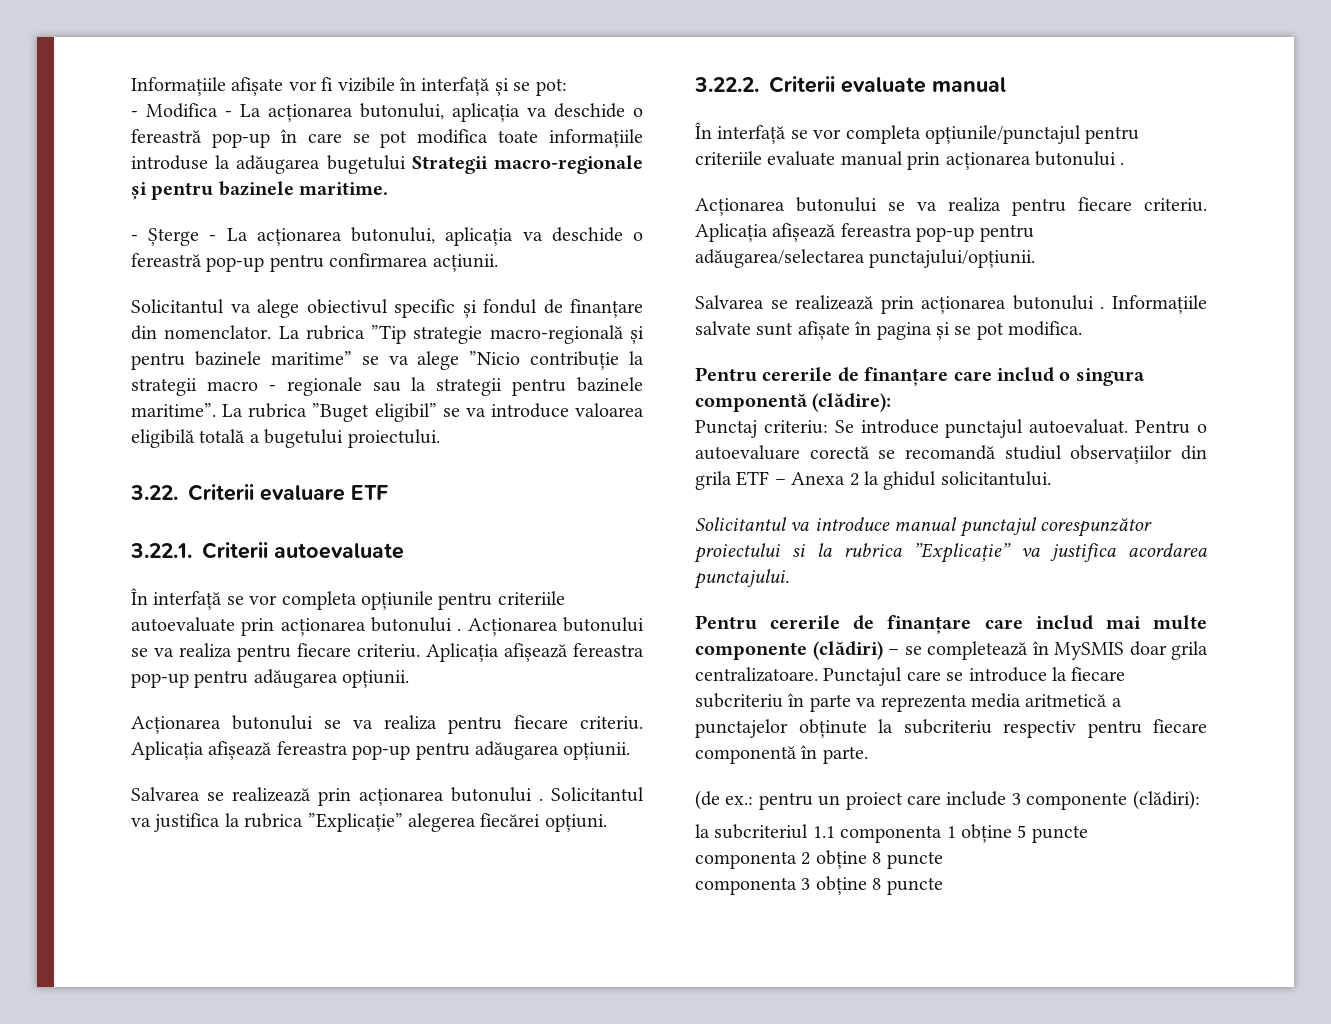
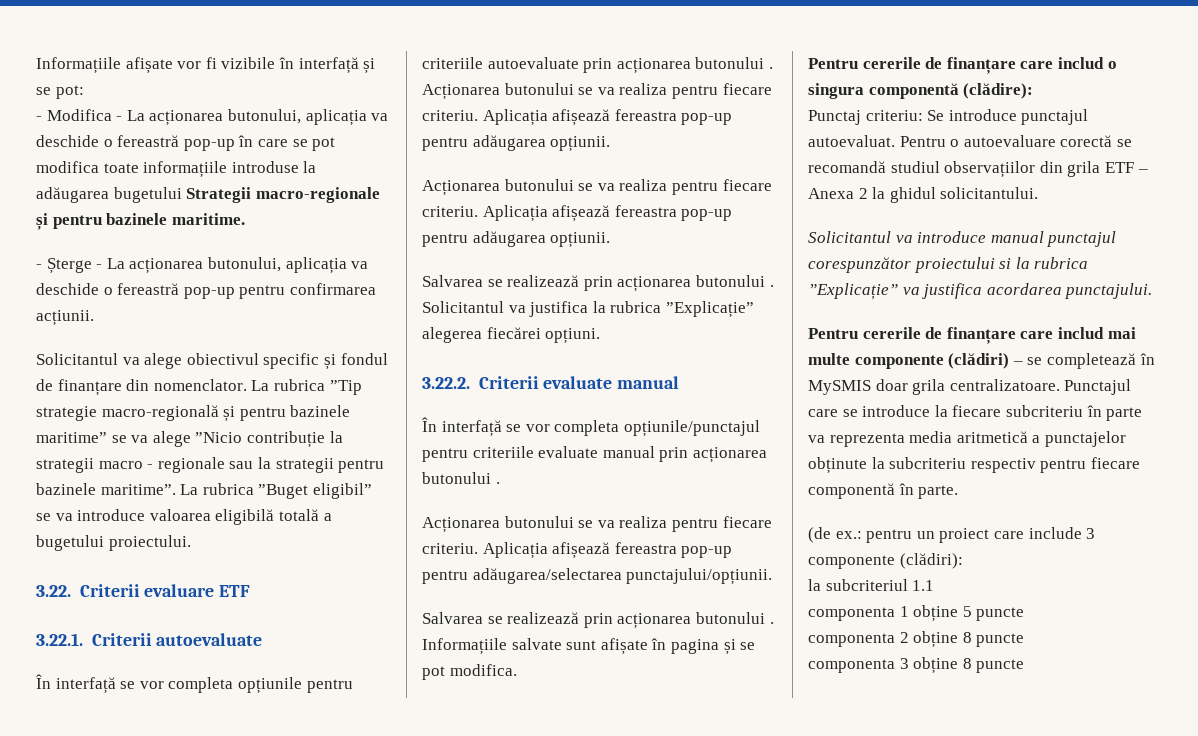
(835, 832) none -> (935, 585) //

